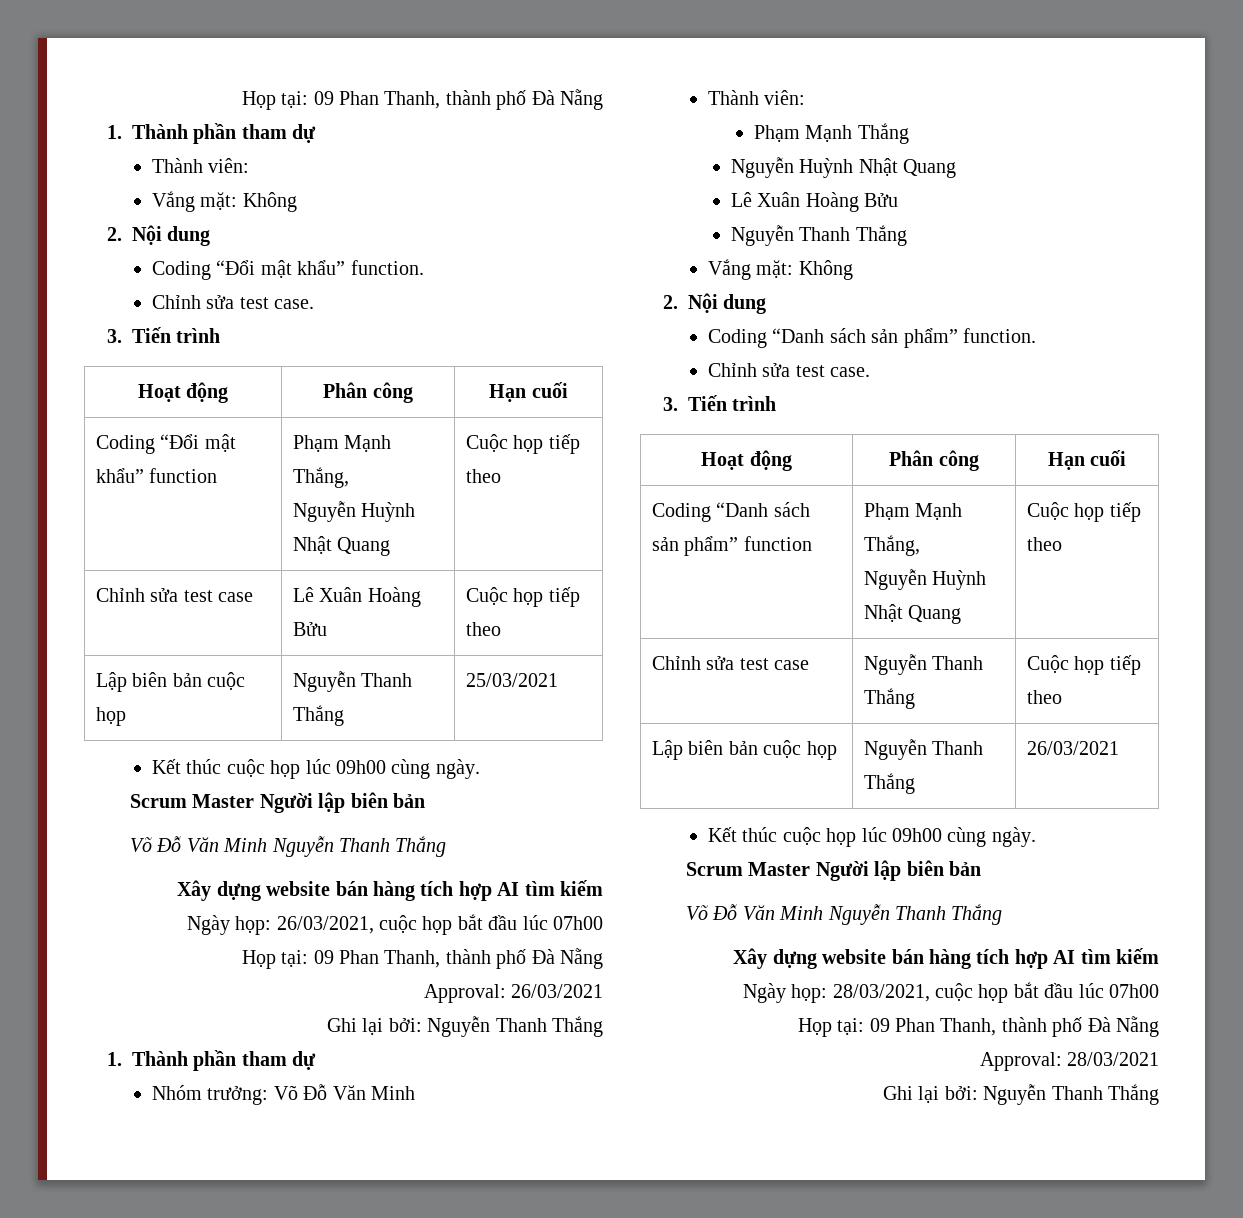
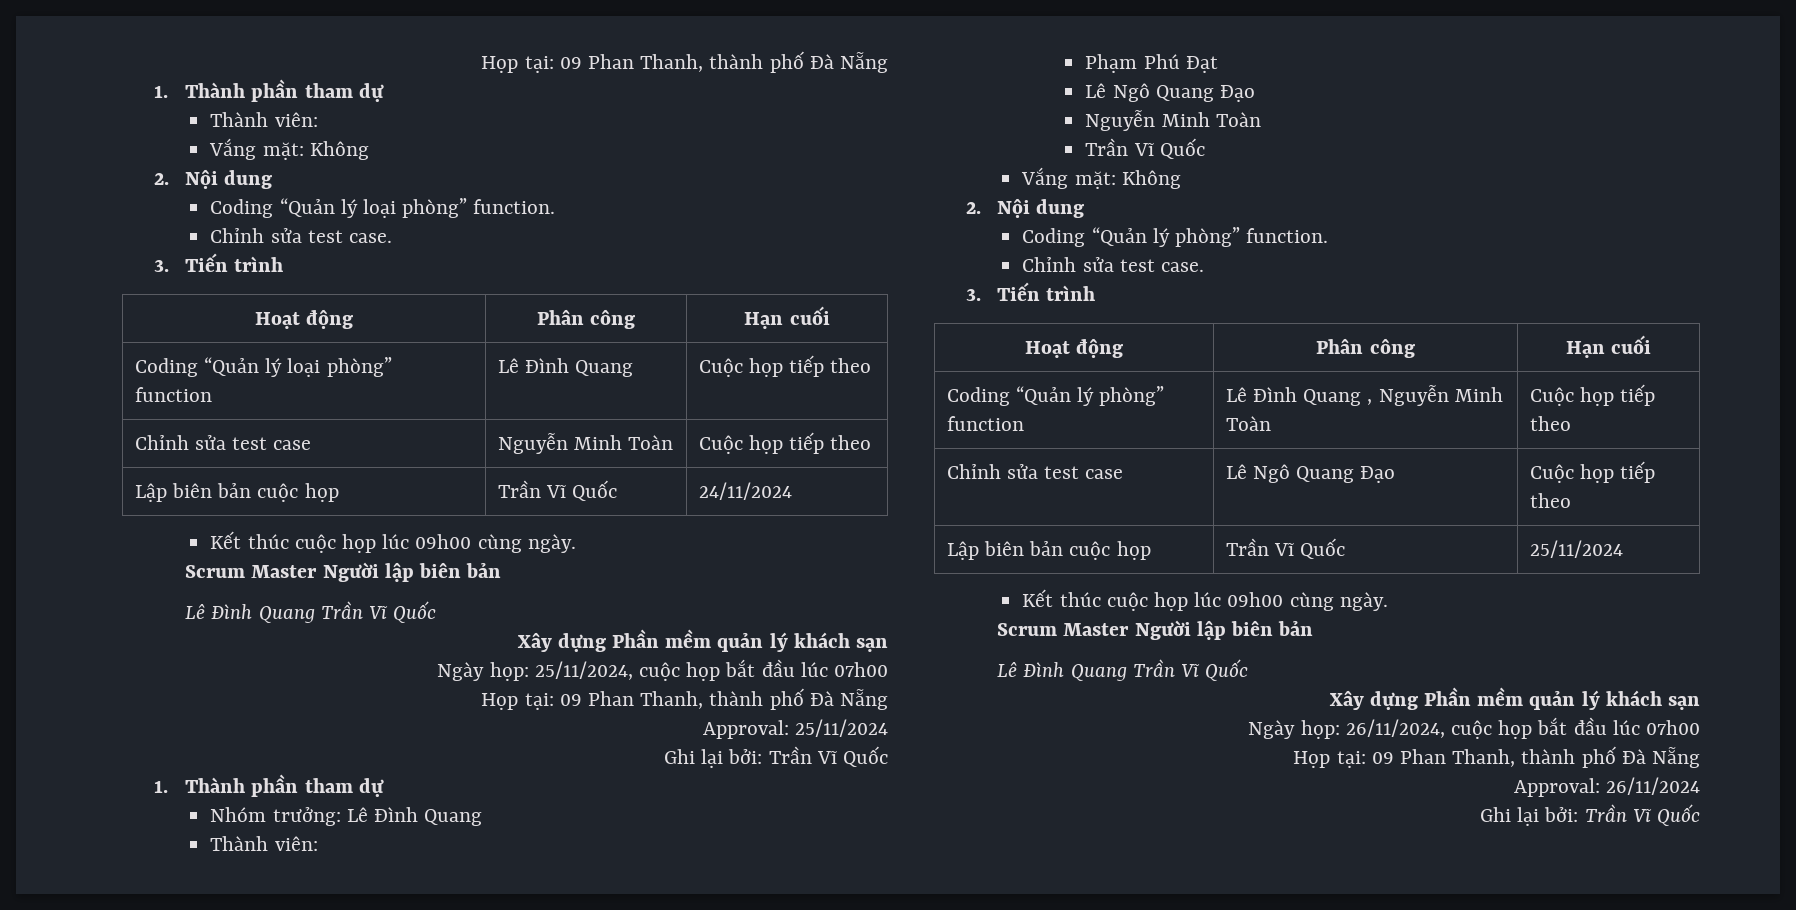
[216,260,346,278] “Đổi mật khẩu” -> [279,198,468,218] “Quản lý loại phòng”
[160,434,236,452] [96,468,218,483] [293,435,392,452] [293,467,350,488] [293,501,416,522] [293,536,391,556] [466,434,580,454] [466,469,502,483] [96,588,254,602] [293,587,421,607] [293,622,328,636] [466,587,580,607] [466,622,502,636] [96,672,246,692] [96,707,127,726] [293,671,413,692] [293,705,345,726] [466,673,559,687] “Đổi mật khẩu” function | Phạm Mạnh Thắng, // Nguyễn Huỳnh Nhật Quang | Cuộc họp tiếp theo // Chỉnh sửa test case | Lê Xuân Hoàng Bửu | Cuộc họp tiếp theo // Lập biên bản cuộc họp | Nguyễn Thanh Thắng | 25/03/2021 -> [203,357,392,377] [134,387,212,402] [497,358,634,377] [698,355,872,377] [134,435,312,450] [497,433,674,454] [698,432,872,454] [134,483,339,502] [497,480,618,501] [698,482,792,500] “Quản lý loại phòng” function | Lê Đình Quang | Cuộc họp tiếp theo // Chỉnh sửa test case | Nguyễn Minh Toàn | Cuộc họp tiếp theo // Lập biên bản cuộc họp | Trần Vĩ Quốc | 24/11/2024
[129,836,447,857] [177,880,603,901] [186,915,374,935] Võ Đỗ Văn Minh Nguyễn Thanh Thắng // Xây dựng website bán hàng tích hợp AI tìm kiếm // Ngày họp: 26/03/2021, -> [185,601,437,623] [516,629,889,652] [437,661,633,681] Lê Đình Quang Trần Vĩ Quốc // Xây dựng Phần mềm quản lý khách sạn // Ngày họp: 25/11/2024,
[511,984,603,998] [327,1016,603,1037] 26/03/2021 // Ghi lại bởi: Nguyễn Thanh Thắng -> [795,719,888,737] [663,746,889,768] 25/11/2024 // Ghi lại bởi: Trần Vĩ Quốc
[273,1084,415,1100] Võ Đỗ Văn Minh -> [346,807,483,826] Lê Đình Quang
[805,123,909,144] [730,157,957,178] [730,192,899,212] [730,225,907,246] [707,259,853,280] [662,293,767,314] [707,328,958,348] Mạnh Thắng // Nguyễn Huỳnh Nhật Quang // Lê Xuân Hoàng Bửu // Nguyễn Thanh Thắng // Vắng mặt: Không // 2. Nội dung // Coding “Danh sách sản phẩm” -> [1143,54,1218,73] [1085,83,1256,102] [1085,110,1261,131] [1085,138,1205,159] [1021,167,1181,189] [965,198,1085,218] [1022,227,1241,247] Phú Đạt // Lê Ngô Quang Đạo // Nguyễn Minh Toàn // Trần Vĩ Quốc // Vắng mặt: Không // 2. Nội dung // Coding “Quản lý phòng”
[716,502,810,517] [652,536,812,556] [864,503,963,520] [864,535,921,556] [864,569,987,590] [864,604,962,624] [1027,502,1141,522] [1027,537,1063,551] [652,656,810,670] [864,654,984,675] [864,688,916,709] [1027,655,1141,675] [1027,690,1063,704] [652,740,837,760] [864,739,984,760] [864,773,916,794] [1027,741,1120,755] “Danh sách sản phẩm” function | Phạm Mạnh Thắng, // Nguyễn Huỳnh Nhật Quang | Cuộc họp tiếp theo // Chỉnh sửa test case | Nguyễn Thanh Thắng | Cuộc họp tiếp theo // Lập biên bản cuộc họp | Nguyễn Thanh Thắng | 26/03/2021 -> [1015,386,1165,406] [946,416,1024,431] [1225,385,1503,406] [1225,416,1271,431] [1529,384,1656,406] [1529,416,1571,431] [946,464,1124,479] [1225,464,1396,483] [1529,461,1656,483] [1529,493,1571,508] [946,541,1151,560] [1225,538,1346,559] [1529,540,1623,558] “Quản lý phòng” function | Lê Đình Quang , Nguyễn Minh Toàn | Cuộc họp tiếp theo // Chỉnh sửa test case | Lê Ngô Quang Đạo | Cuộc họp tiếp theo // Lập biên bản cuộc họp | Trần Vĩ Quốc | 25/11/2024
[685,904,1003,925] [733,948,1159,969] [742,983,930,1003] Võ Đỗ Văn Minh Nguyễn Thanh Thắng // Xây dựng website bán hàng tích hợp AI tìm kiếm // Ngày họp: 28/03/2021, -> [997,659,1249,681] [1328,687,1700,710] [1248,719,1445,739] Lê Đình Quang Trần Vĩ Quốc // Xây dựng Phần mềm quản lý khách sạn // Ngày họp: 26/11/2024,
[1067,1052,1159,1066] [883,1084,1159,1105] 28/03/2021 // Ghi lại bởi: Nguyễn Thanh Thắng -> [1606,777,1700,795] [1479,804,1701,826] 26/11/2024 // Ghi lại bởi: Trần Vĩ Quốc

